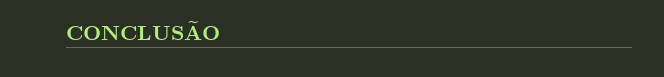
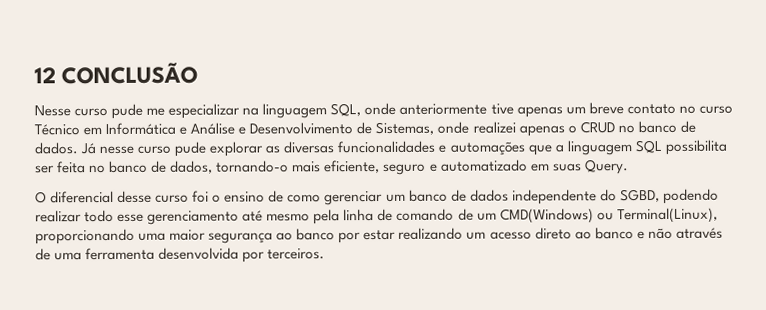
(66, 30) none -> [34,67,56,84] 12
(220, 30) none -> [34,102,733,119] [34,120,696,137] [34,139,728,157] [35,159,629,175] [35,188,719,206] [35,207,718,225] [35,227,723,245] [35,247,326,263] // Nesse curso pude me especializar na linguagem SQL, onde anteriormente tive apenas um breve contato no curso Técnico em Informática e Análise e Desenvolvimento de Sistemas, onde realizei apenas o CRUD no banco de dados. Já nesse curso pude explorar as diversas funcionalidades e automações que a linguagem SQL possibilita ser feita no banco de dados, tornando-o mais eficiente, seguro e automatizado em suas Query. // O diferencial desse curso foi o ensino de como gerenciar um banco de dados independente do SGBD, podendo realizar todo esse gerenciamento até mesmo pela linha de comando de um CMD(Windows) ou Terminal(Linux), proporcionando uma maior segurança ao banco por estar realizando um acesso direto ao banco e não através de uma ferramenta desenvolvida por terceiros.

